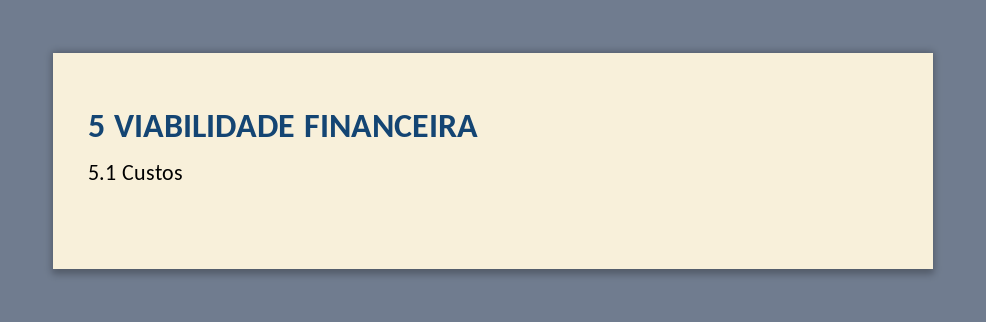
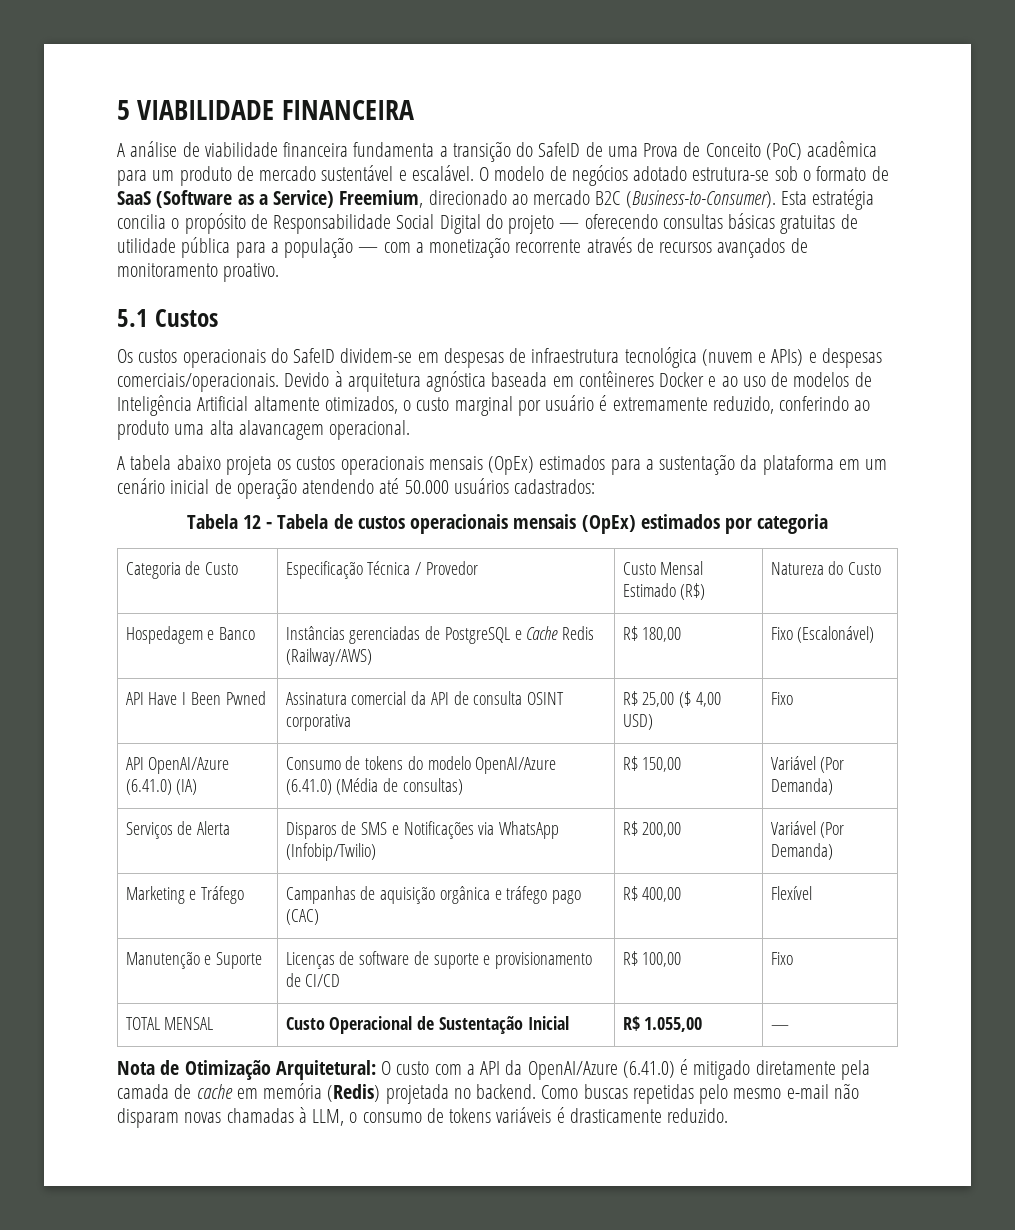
[88,165,183,180] 5.1 Custos -> [117,141,878,162] [117,165,889,186] [117,189,875,210] [117,213,858,234] [117,237,808,258] [117,263,280,282] [117,309,218,327] [117,347,882,368] [117,371,872,392] [117,395,871,416] [117,420,411,440] [117,454,888,475] [117,478,596,499] [186,514,829,534] [125,561,239,579] [285,561,478,579] [622,561,704,575] [622,583,706,600] [770,561,882,575] [125,626,256,644] [285,626,595,644] [285,648,372,666] [622,626,682,642] [770,626,875,643] [125,691,266,705] [285,691,565,705] [285,714,351,731] [622,691,721,708] [622,714,653,730] [770,692,793,705] [125,757,230,774] [125,779,198,795] [285,756,557,774] [285,778,463,795] [622,756,682,772] [770,756,845,773] [770,778,833,795] [125,821,231,839] [285,821,560,839] [285,843,376,861] [622,821,682,837] [770,821,845,838] [770,843,833,860] [125,886,245,904] [285,886,582,904] [285,909,319,925] [622,886,682,902] [770,886,812,900] [125,951,263,969] [285,951,593,969] [285,973,341,987] [622,951,682,967] [770,952,793,965] [125,1017,214,1030] [285,1016,569,1034] [622,1016,703,1032] [770,1025,789,1030] [117,1059,870,1080] [117,1083,859,1104] [117,1107,729,1128] A análise de viabilidade financeira fundamenta a transição do SafeID de uma Prova de Conceito (PoC) acadêmica para um produto de mercado sustentável e escalável. O modelo de negócios adotado estrutura-se sob o formato de SaaS (Software as a Service) Freemium, direcionado ao mercado B2C (Business-to-Consumer). Esta estratégia concilia o propósito de Responsabilidade Social Digital do projeto — oferecendo consultas básicas gratuitas de utilidade pública para a população — com a monetização recorrente através de recursos avançados de monitoramento proativo. // 5.1 Custos // Os custos operacionais do SafeID dividem-se em despesas de infraestrutura tecnológica (nuvem e APIs) e despesas comerciais/operacionais. Devido à arquitetura agnóstica baseada em contêineres Docker e ao uso de modelos de Inteligência Artificial altamente otimizados, o custo marginal por usuário é extremamente reduzido, conferindo ao produto uma alta alavancagem operacional. // A tabela abaixo projeta os custos operacionais mensais (OpEx) estimados para a sustentação da plataforma em um cenário inicial de operação atendendo até 50.000 usuários cadastrados: // Tabela 12 - Tabela de custos operacionais mensais (OpEx) estimados por categoria // Categoria de Custo | Especificação Técnica / Provedor | Custo Mensal Estimado (R$) | Natureza do Custo // Hospedagem e Banco | Instâncias gerenciadas de PostgreSQL e Cache Redis (Railway/AWS) | R$ 180,00 | Fixo (Escalonável) // API Have I Been Pwned | Assinatura comercial da API de consulta OSINT corporativa | R$ 25,00 ($ 4,00 USD) | Fixo // API OpenAI/Azure (6.41.0) (IA) | Consumo de tokens do modelo OpenAI/Azure (6.41.0) (Média de consultas) | R$ 150,00 | Variável (Por Demanda) // Serviços de Alerta | Disparos de SMS e Notificações via WhatsApp (Infobip/Twilio) | R$ 200,00 | Variável (Por Demanda) // Marketing e Tráfego | Campanhas de aquisição orgânica e tráfego pago (CAC) | R$ 400,00 | Flexível // Manutenção e Suporte | Licenças de software de suporte e provisionamento de CI/CD | R$ 100,00 | Fixo // TOTAL MENSAL | Custo Operacional de Sustentação Inicial | R$ 1.055,00 | — // Nota de Otimização Arquitetural: O custo com a API da OpenAI/Azure (6.41.0) é mitigado diretamente pela camada de cache em memória (Redis) projetada no backend. Como buscas repetidas pelo mesmo e-mail não disparam novas chamadas à LLM, o consumo de tokens variáveis é drasticamente reduzido.

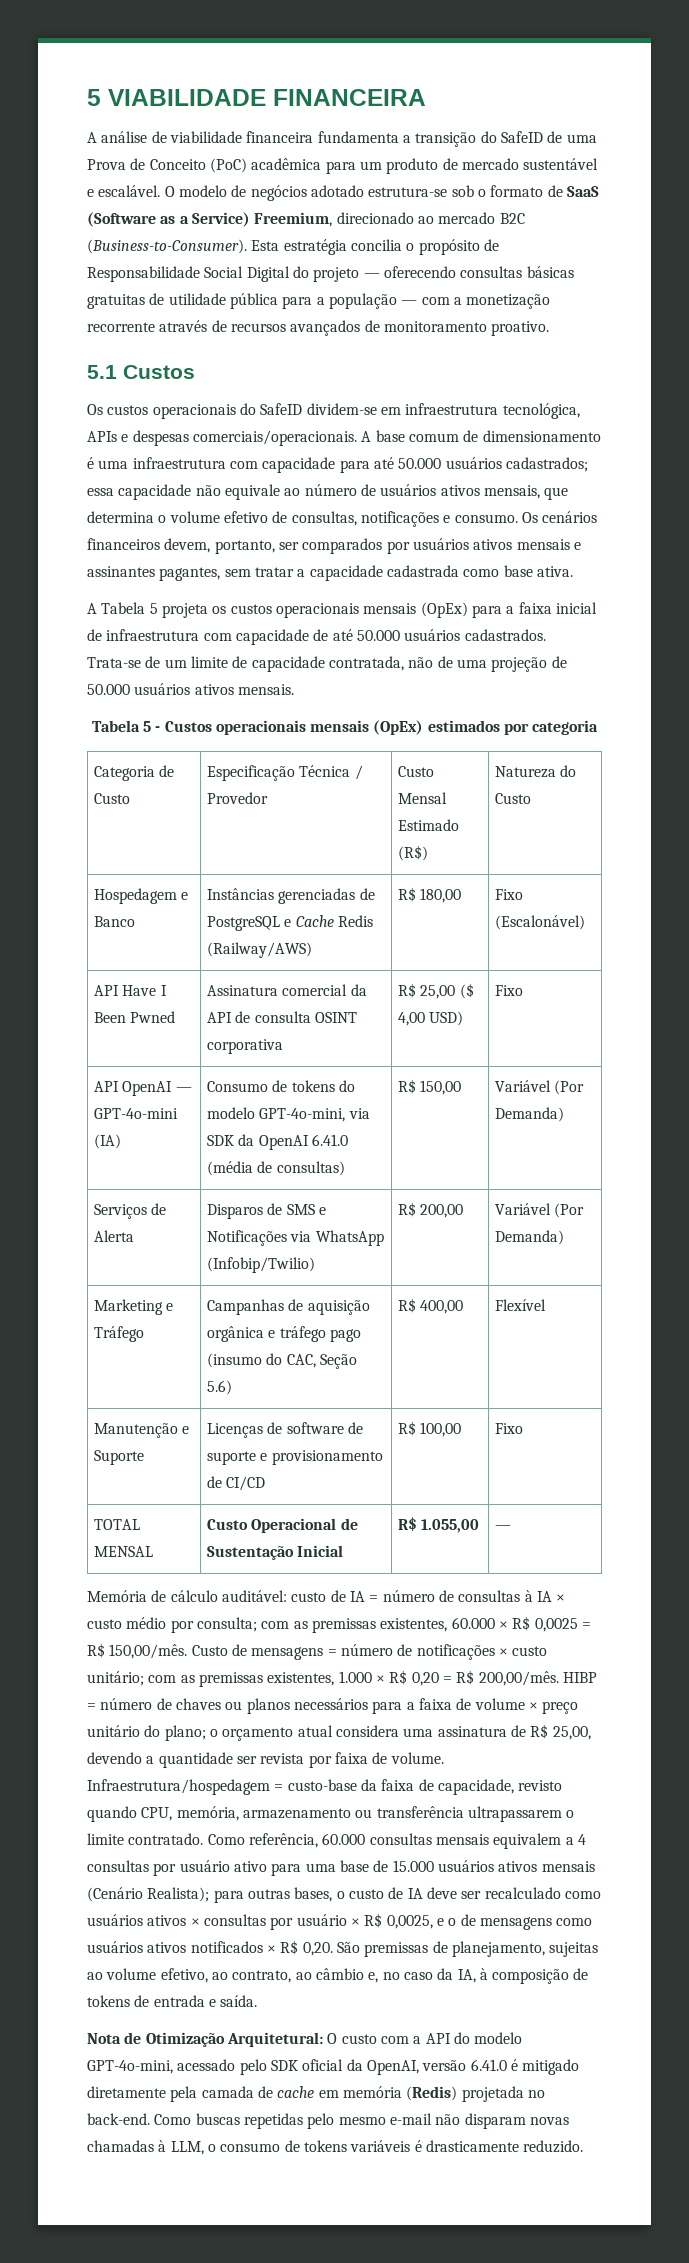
[443,347,882,368] [117,371,872,392] [117,395,871,416] [117,420,411,440] [117,455,221,470] despesas de infraestrutura tecnológica (nuvem e APIs) e despesas comerciais/operacionais. Devido à arquitetura agnóstica baseada em contêineres Docker e ao uso de modelos de Inteligência Artificial altamente otimizados, o custo marginal por usuário é extremamente reduzido, conferindo ao produto uma alta alavancagem operacional. // A tabela abaixo -> [405,403,580,419] [87,430,601,446] [87,457,588,473] [87,484,569,500] [87,511,598,527] [87,538,581,554] [87,565,573,581] [87,602,158,614] infraestrutura tecnológica, APIs e despesas comerciais/operacionais. A base comum de dimensionamento é uma infraestrutura com capacidade para até 50.000 usuários cadastrados; essa capacidade não equivale ao número de usuários ativos mensais, que determina o volume efetivo de consultas, notificações e consumo. Os cenários financeiros devem, portanto, ser comparados por usuários ativos mensais e assinantes pagantes, sem tratar a capacidade cadastrada como base ativa. // A Tabela 5
[539,454,888,475] [117,478,596,499] [186,514,405,529] estimados para a sustentação da plataforma em um cenário inicial de operação atendendo até 50.000 usuários cadastrados: // Tabela 12 - Tabela de custos -> [471,602,597,618] [87,629,546,645] [87,656,567,672] [87,683,294,695] [91,720,212,732] para a faixa inicial de infraestrutura com capacidade de até 50.000 usuários cadastrados. Trata-se de um limite de capacidade contratada, não de uma projeção de 50.000 usuários ativos mensais. // Tabela 5 - Custos
[148,757,230,774] [125,779,172,795] OpenAI/Azure (6.41.0) -> [122,1081,192,1096] [93,1108,178,1119] OpenAI — GPT-4o-mini
[475,757,557,774] [285,778,379,795] OpenAI/Azure (6.41.0) (Média -> [259,1108,370,1122] [206,1134,348,1150] [206,1161,253,1176] GPT-4o-mini, via SDK da OpenAI 6.41.0 (média
[285,909,319,925] (CAC) -> [206,1353,357,1369] [206,1380,232,1395] (insumo do CAC, Seção 5.6)
(789, 1027) none -> [87,1590,566,1602] [87,1616,591,1633] [87,1643,548,1660] [87,1670,597,1687] [87,1698,579,1714] [87,1724,591,1741] [87,1752,444,1768] [87,1779,563,1795] [87,1806,575,1822] [87,1833,586,1849] [87,1860,595,1876] [87,1887,601,1903] [87,1913,593,1930] [87,1940,599,1957] [87,1968,589,1984] [87,1995,258,2007] // Memória de cálculo auditável: custo de IA = número de consultas à IA × custo médio por consulta; com as premissas existentes, 60.000 × R$ 0,0025 = R$ 150,00/mês. Custo de mensagens = número de notificações × custo unitário; com as premissas existentes, 1.000 × R$ 0,20 = R$ 200,00/mês. HIBP = número de chaves ou planos necessários para a faixa de volume × preço unitário do plano; o orçamento atual considera uma assinatura de R$ 25,00, devendo a quantidade ser revista por faixa de volume. Infraestrutura/hospedagem = custo-base da faixa de capacidade, revisto quando CPU, memória, armazenamento ou transferência ultrapassarem o limite contratado. Como referência, 60.000 consultas mensais equivalem a 4 consultas por usuário ativo para uma base de 15.000 usuários ativos mensais (Cenário Realista); para outras bases, o custo de IA deve ser recalculado como usuários ativos × consultas por usuário × R$ 0,0025, e o de mensagens como usuários ativos notificados × R$ 0,20. São premissas de planejamento, sujeitas ao volume efetivo, ao contrato, ao câmbio e, no caso da IA, à composição de tokens de entrada e saída.
[505,1060,675,1080] da OpenAI/Azure (6.41.0) -> [453,2032,523,2044] [87,2059,507,2075] do modelo GPT-4o-mini, acessado pelo SDK oficial da OpenAI, versão 6.41.0
[476,1084,537,1099] backend. -> [87,2113,150,2125] back-end.

